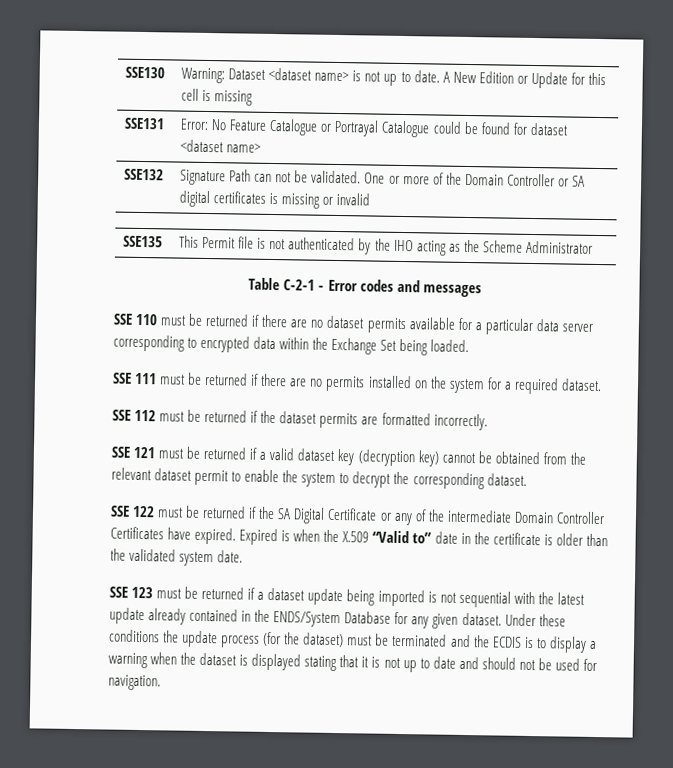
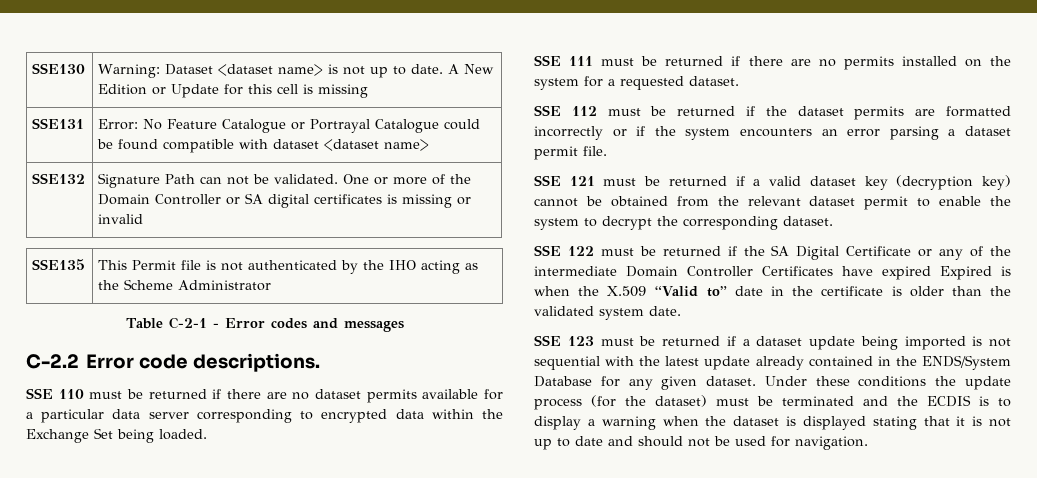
[512,122,528,135] for -> [163,139,269,153] compatible with
(482, 291) none -> [26,353,321,372] // C-2.2 Error code descriptions.
[513,377,559,395] required -> [620,76,684,90] requested
[433,413,488,431] incorrectly. -> [534,126,1012,140] [534,146,607,160] incorrectly or if the system encounters an error parsing a dataset permit file.
[194,527,237,545] expired. -> [882,266,931,280] expired

